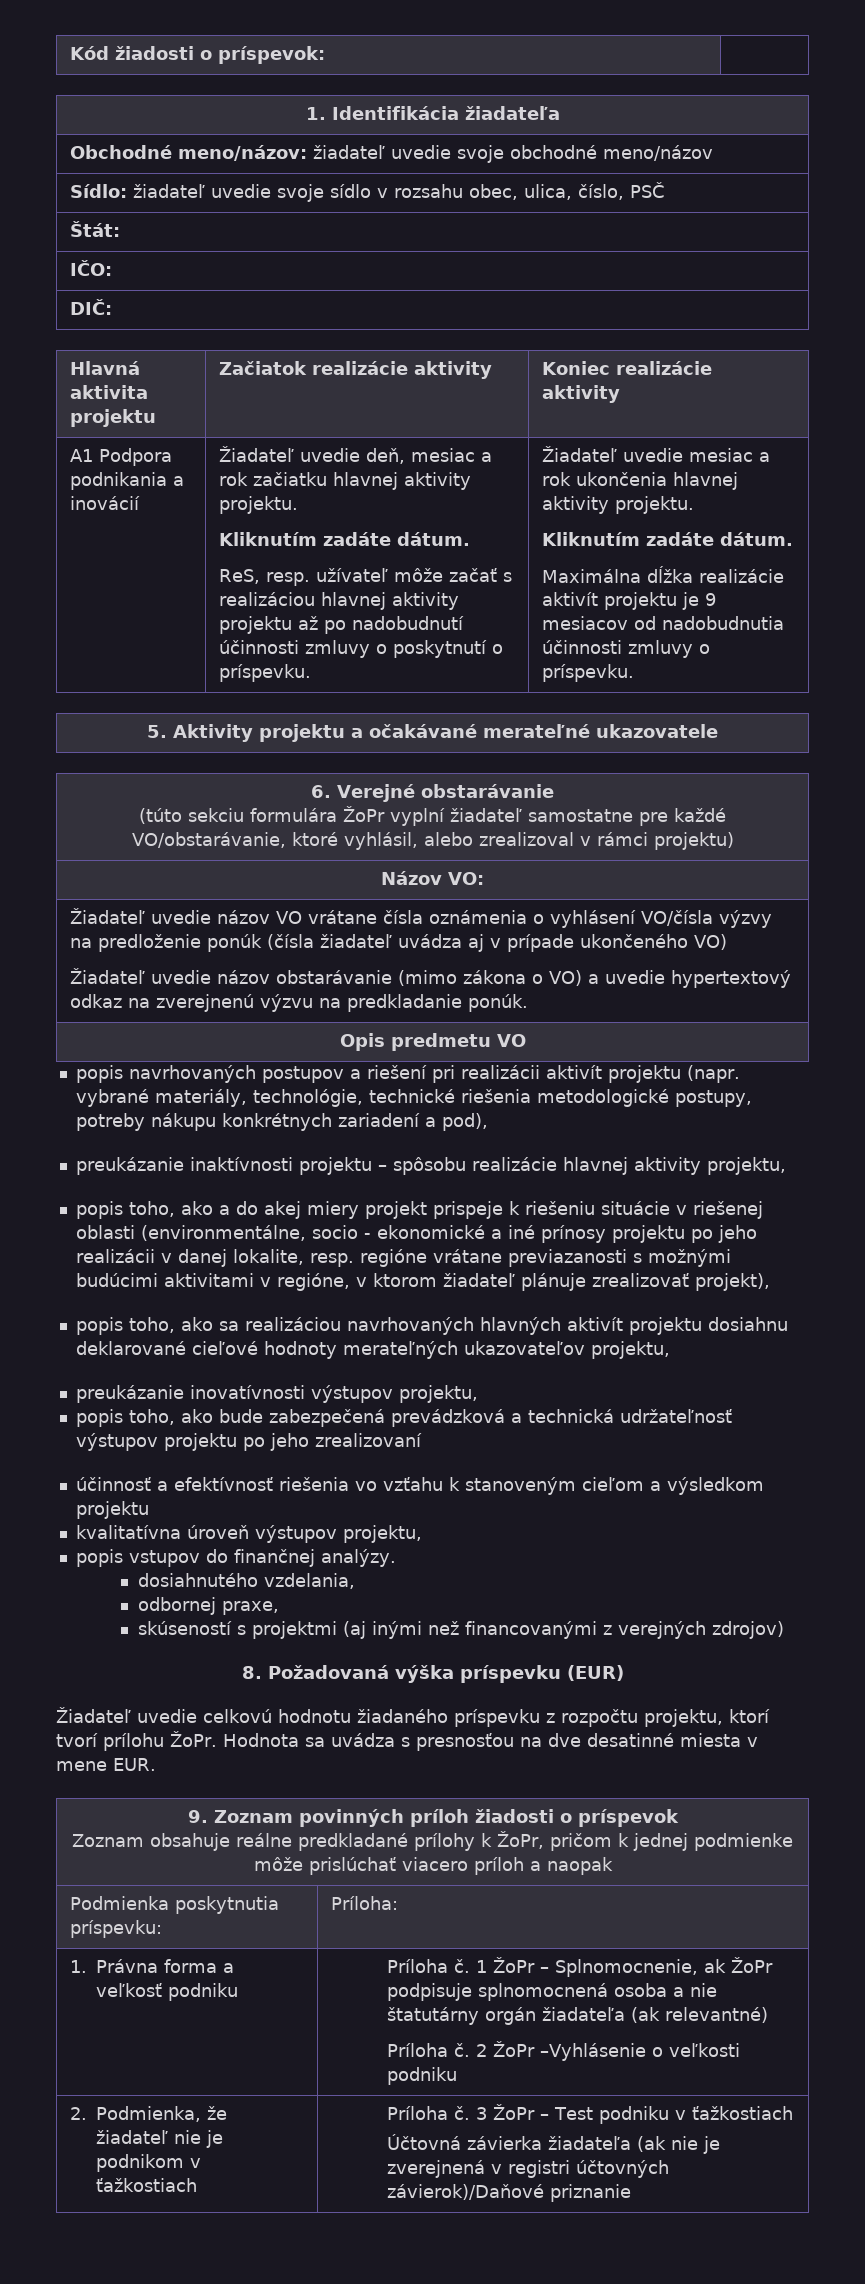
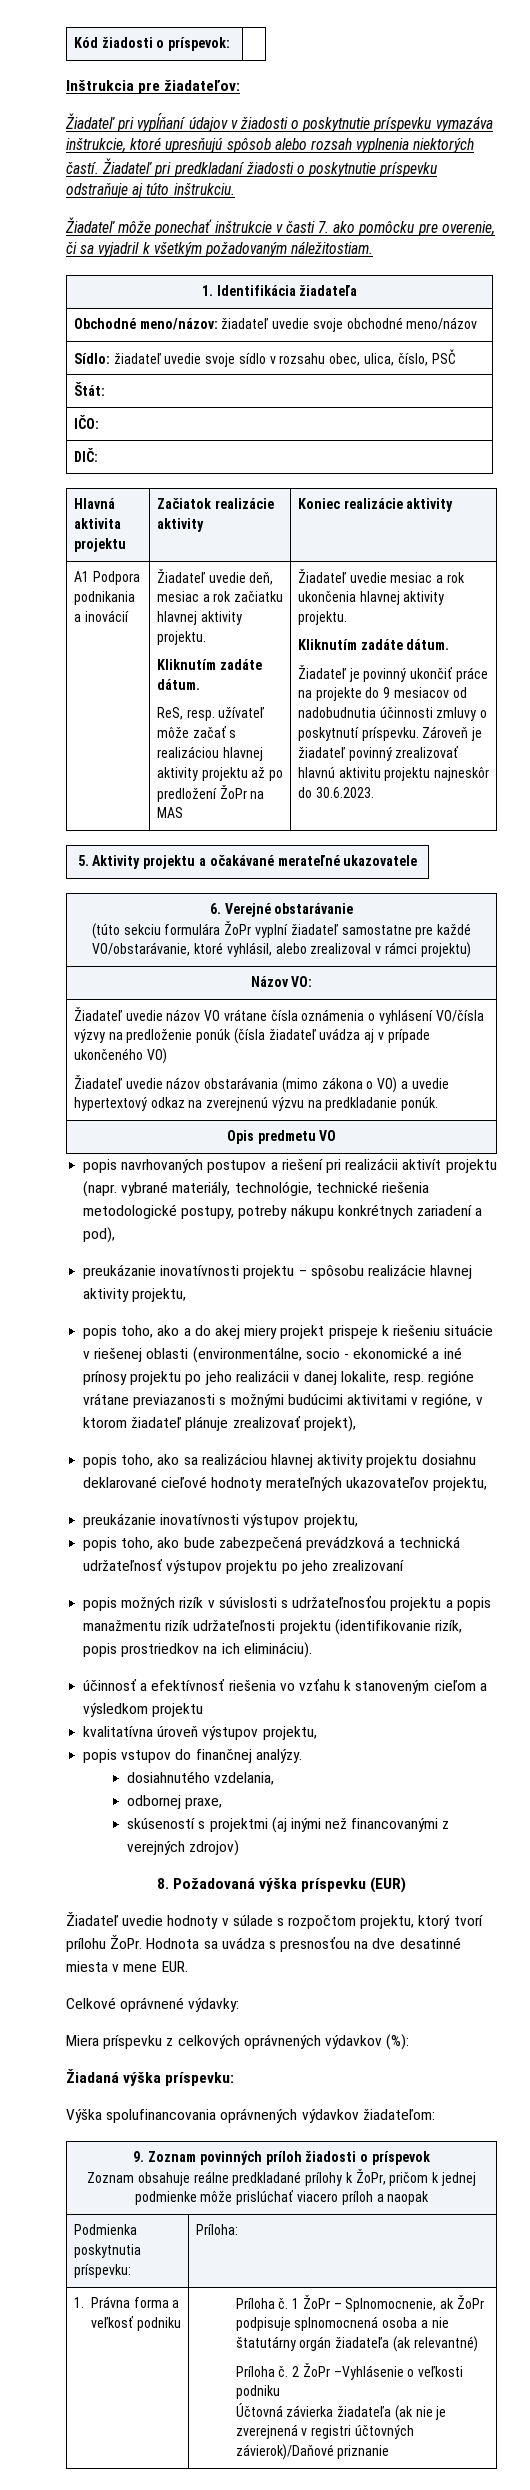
(326, 55) none -> [66,79,241,94] [65,113,493,132] [66,137,475,153] [66,158,438,177] [66,182,235,198] [65,217,495,236] [66,241,374,257] // Inštrukcia pre žiadateľov: // Žiadateľ pri vypĺňaní údajov v žiadosti o poskytnutie príspevku vymazáva inštrukcie, ktoré upresňujú spôsob alebo rozsah vyplnenia niektorých častí. Žiadateľ pri predkladaní žiadosti o poskytnutie príspevku odstraňuje aj túto inštrukciu. // Žiadateľ môže ponechať inštrukcie v časti 7. ako pomôcku pre overenie, či sa vyjadril k všetkým požadovaným náležitostiam.
[352,616,465,630] [219,640,504,658] [219,664,312,682] nadobudnutí účinnosti zmluvy o poskytnutí o príspevku. -> [156,785,265,802] [156,807,183,818] predložení ŽoPr na MAS
[542,566,785,583] [542,592,700,610] Maximálna dĺžka realizácie aktivít projektu je -> [297,665,488,682] [297,687,380,701] Žiadateľ je povinný ukončiť práce na projekte do
[542,664,635,682] príspevku. -> [297,726,483,741] [297,746,460,761] [297,767,490,781] [297,787,374,798] poskytnutí príspevku. Zároveň je žiadateľ povinný zrealizovať hlavnú aktivitu projektu najneskôr do 30.6.2023.
[276,970,393,984] obstarávanie -> [204,1077,279,1089] obstarávania
[189,1157,293,1171] inaktívnosti -> [160,1265,240,1276] inovatívnosti
[346,1317,623,1335] navrhovaných hlavných aktivít -> [270,1454,364,1468] hlavnej aktivity
(422, 1440) none -> [83,1596,491,1611] [83,1619,462,1635] [83,1642,312,1658] // popis možných rizík v súvislosti s udržateľnosťou projektu a popis manažmentu rizík udržateľnosti projektu (identifikovanie rizík, popis prostriedkov na ich elimináciu).
[203,1709,770,1727] celkovú hodnotu žiadaného príspevku z rozpočtu projektu, ktorí -> [167,1915,451,1929] hodnoty v súlade s rozpočtom projektu, ktorý
(156, 1764) none -> [66,1997,240,2012] [66,2034,410,2050] [66,2069,235,2086] [66,2108,435,2123] // Celkové oprávnené výdavky: // Miera príspevku z celkových oprávnených výdavkov (%): // Žiadaná výška príspevku: // Výška spolufinancovania oprávnených výdavkov žiadateľom:
[70,2106,228,2122] [96,2130,224,2148] [96,2154,202,2172] [96,2178,198,2192] [386,2104,793,2124] // 2. Podmienka, že žiadateľ nie je podnikom v ťažkostiach | Príloha č. 3 ŽoPr – Test podniku v ťažkostiach -> (280, 2392) none

